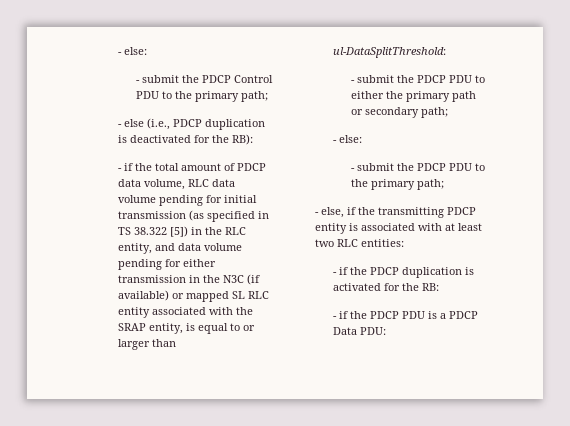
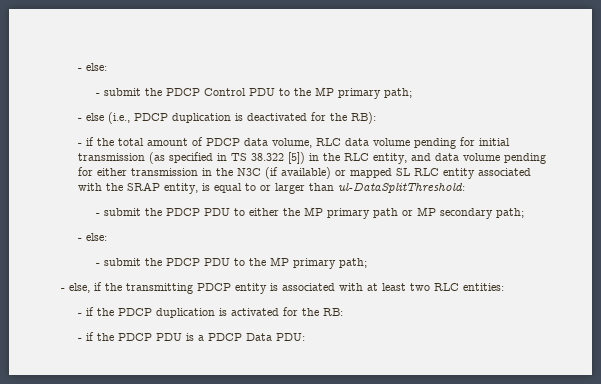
(193, 95) none -> [314,87,334,96] MP
(404, 95) none -> [303,207,323,216] MP
(364, 112) none -> [416,207,436,216] MP
(369, 183) none -> [269,257,289,266] MP

